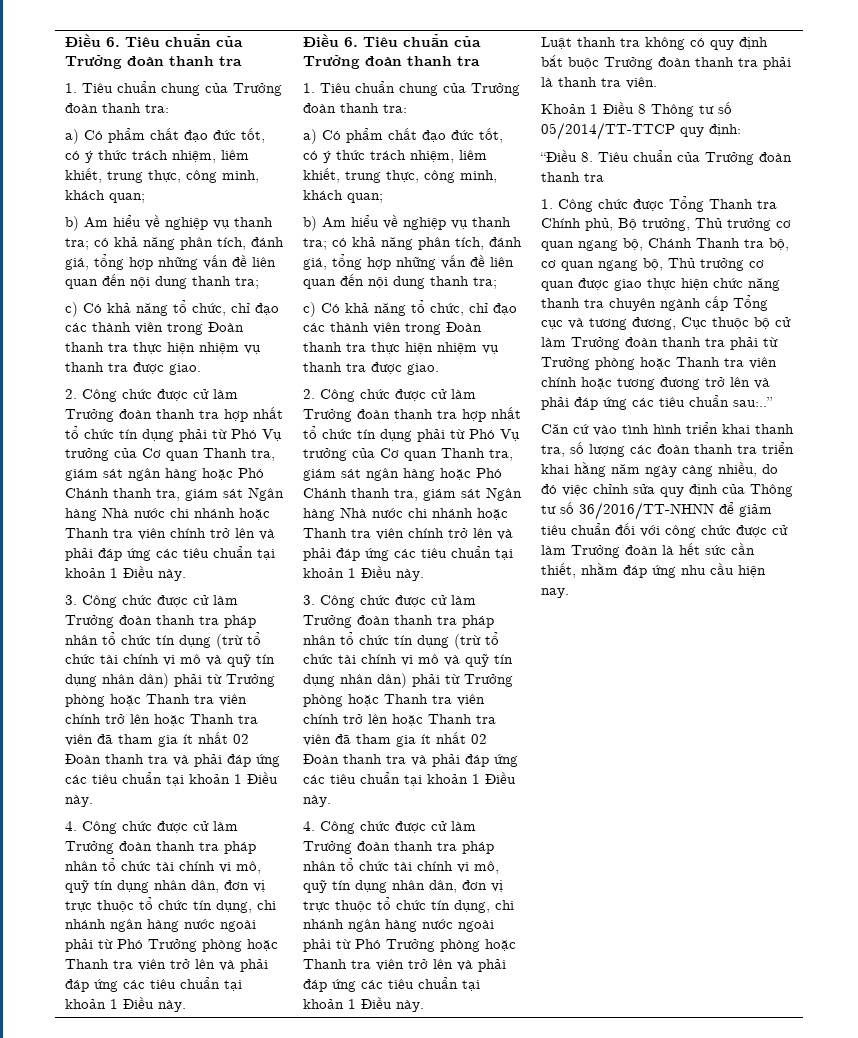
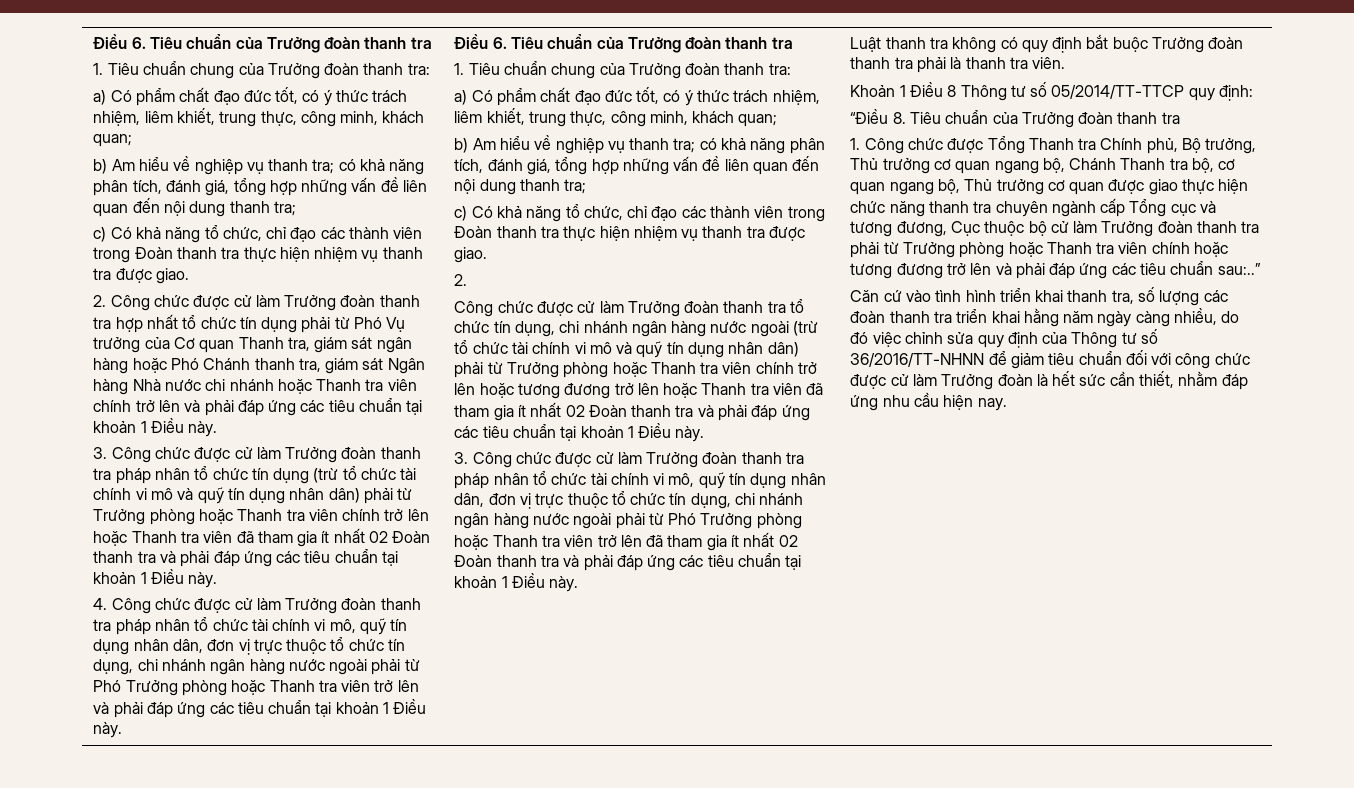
[319,389,476,402] [302,407,521,422] [302,426,520,442] [302,448,513,461] [302,468,502,481] [302,487,522,501] [302,507,508,521] [302,528,513,540] [302,546,513,561] [302,566,424,581] [302,595,476,608] [302,615,494,628] [302,632,449,648] Công chức được cử làm Trưởng đoàn thanh tra hợp nhất tổ chức tín dụng phải từ Phó Vụ trưởng của Cơ quan Thanh tra, giám sát ngân hàng hoặc Phó Chánh thanh tra, giám sát Ngân hàng Nhà nước chi nhánh hoặc Thanh tra viên chính trở lên và phải đáp ứng các tiêu chuẩn tại khoản 1 Điều này. // 3. Công chức được cử làm Trưởng đoàn thanh tra pháp nhân tổ chức tín dụng -> [454,299,805,317] [454,321,789,337] // Công chức được cử làm Trưởng đoàn thanh tra tổ chức tín dụng, chi nhánh ngân hàng nước ngoài
(423, 720) none -> [517,383,698,399] tương đương trở lên hoặc
[302,821,315,831] 4. -> [454,452,469,464] 3.
(453, 964) none -> [646,532,798,551] [454,555,559,567] đã tham gia ít nhất 02 Đoàn thanh tra

